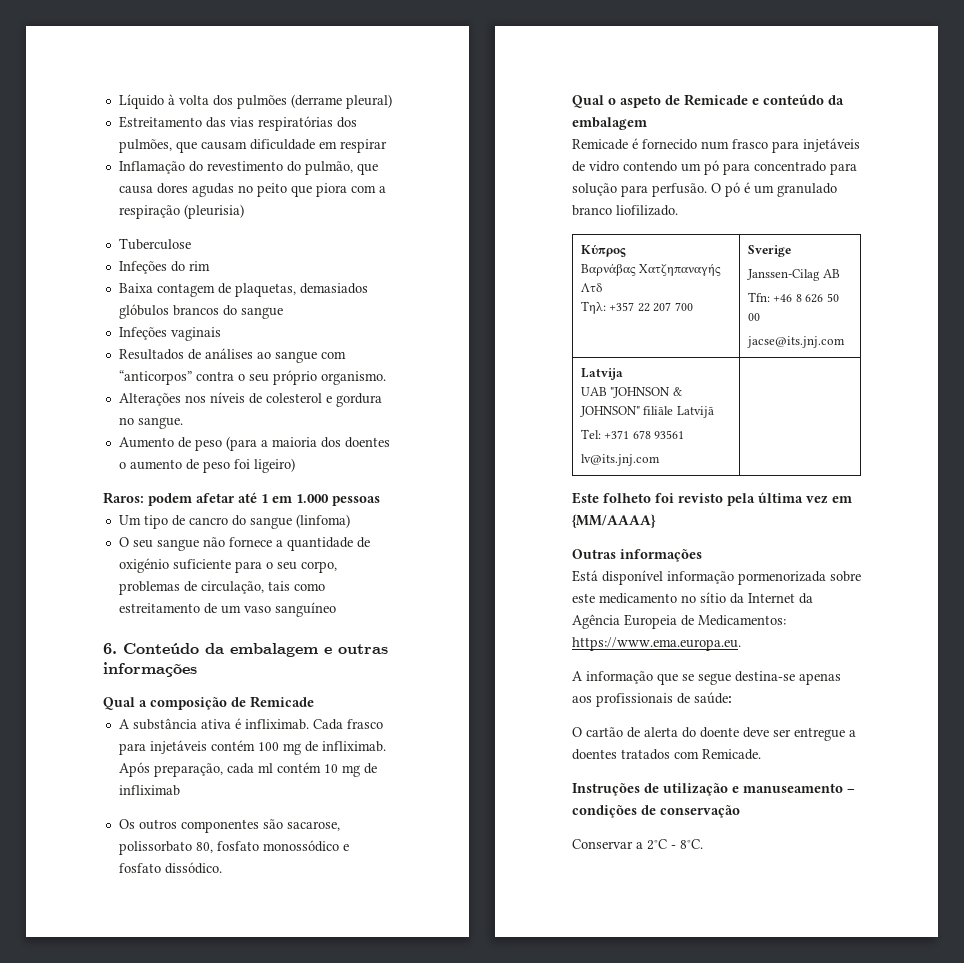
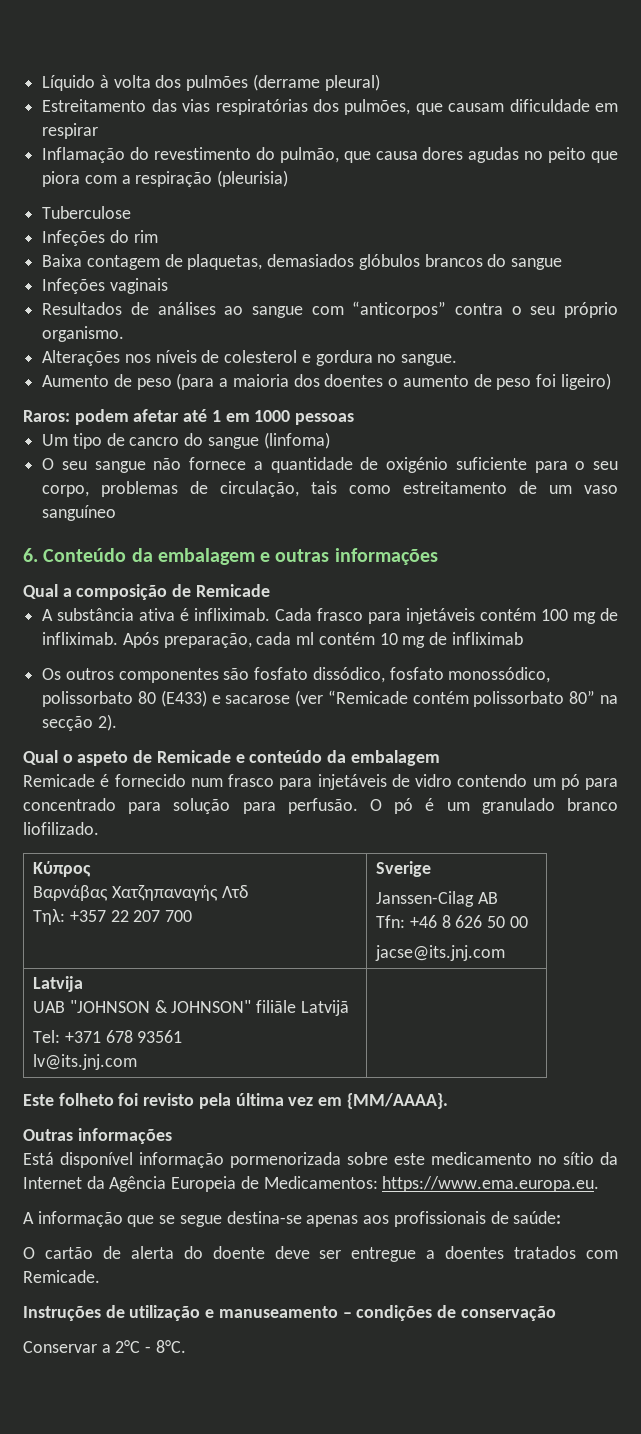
[296,494,329,503] 1.000 -> [254,410,291,422] 1000
[286,821,340,831] [118,840,349,855] [118,862,222,874] sacarose, polissorbato 80, fosfato monossódico e fosfato dissódico. -> [254,667,551,683] [42,690,618,707] [42,714,117,731] fosfato dissódico, fosfato monossódico, polissorbato 80 (E433) e sacarose (ver “Remicade contém polissorbato 80” na secção 2).
[572,514,656,528] {MM/AAAA} -> [346,1093,448,1109] {MM/AAAA}.

